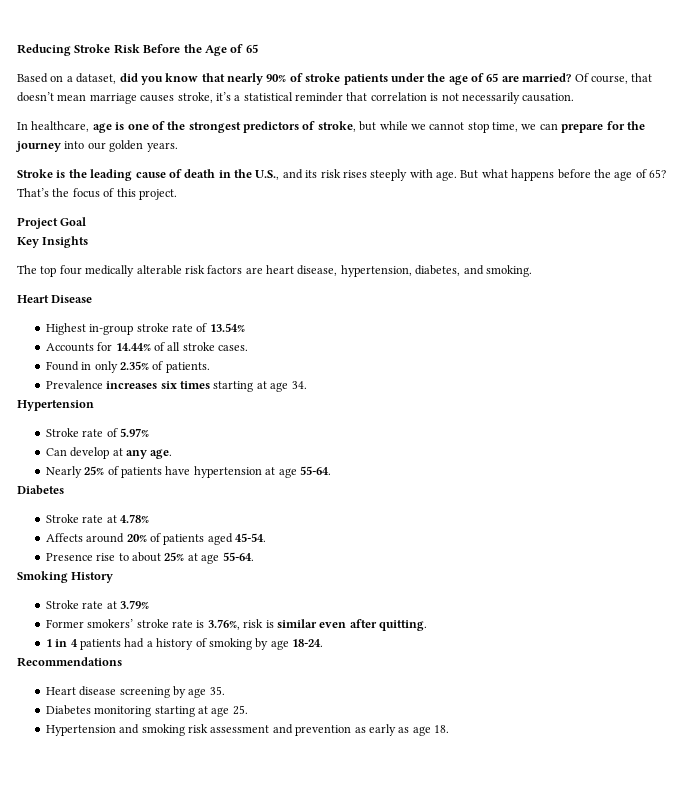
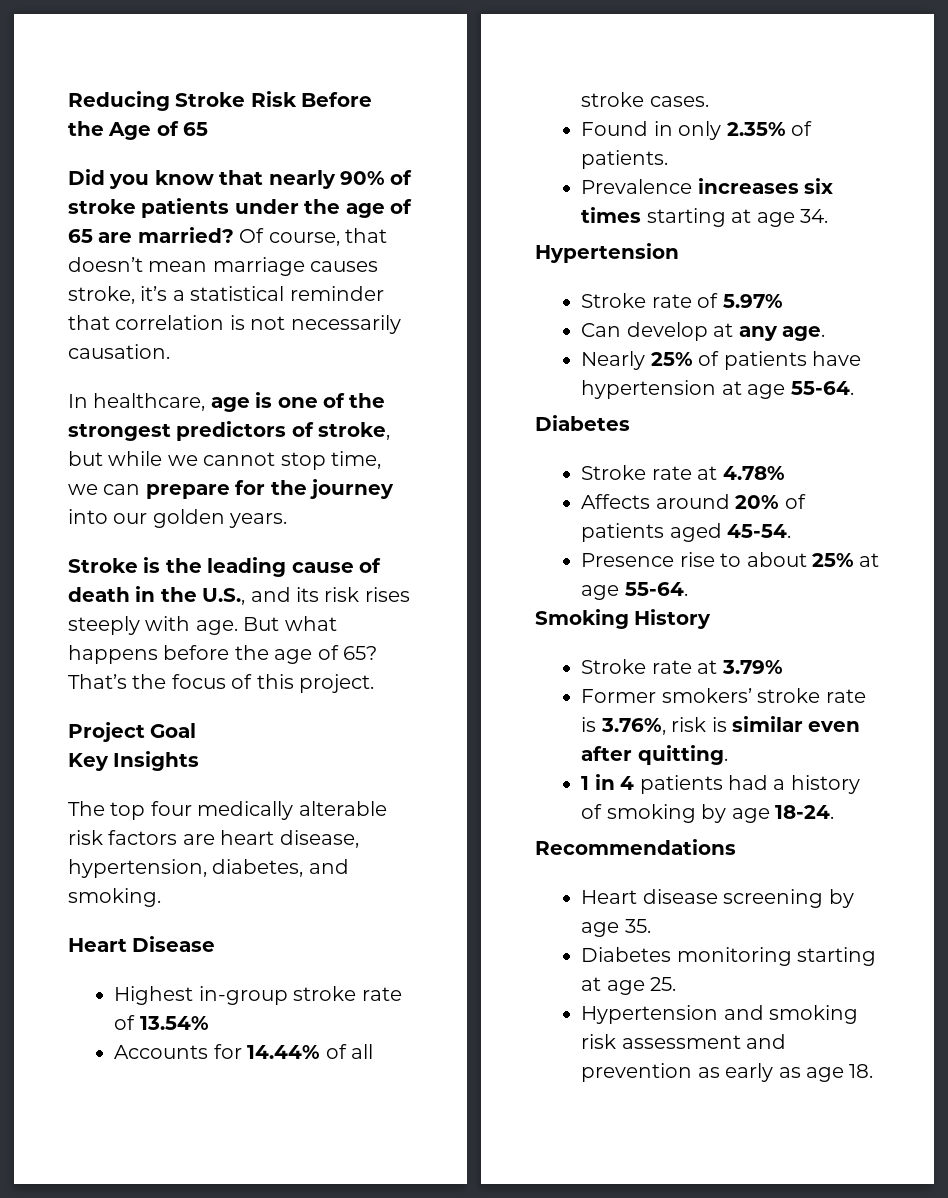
[17,73,138,84] Based on a dataset, did -> [68,169,105,185] Did

